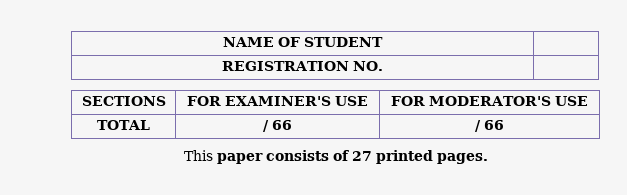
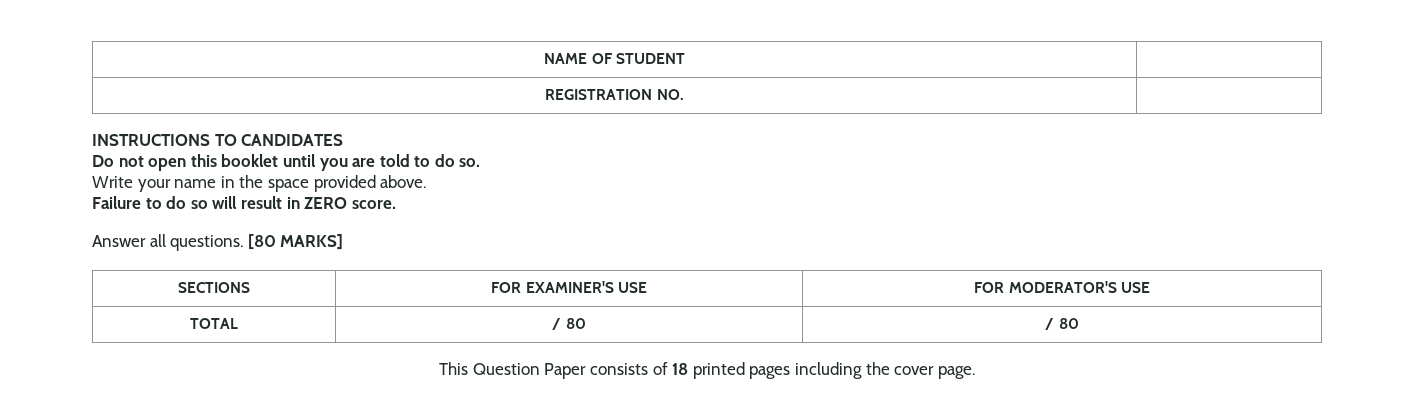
(383, 66) none -> [92,134,344,146] [92,154,481,171] [92,175,427,192] [92,196,396,209] [92,234,344,251] // INSTRUCTIONS TO CANDIDATES // Do not open this booklet until you are told to do so. // Write your name in the space provided above. // Failure to do so will result in ZERO score. // Answer all questions. [80 MARKS]
[272,120,292,130] [475,120,504,132] 66 | / 66 -> [565,318,586,329] [1045,318,1079,330] 80 | / 80
[216,150,488,164] paper consists of 27 printed pages. -> [472,362,975,379] Question Paper consists of 18 printed pages including the cover page.

